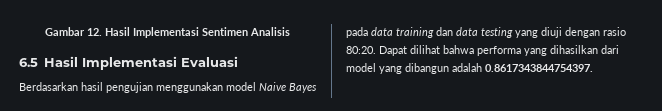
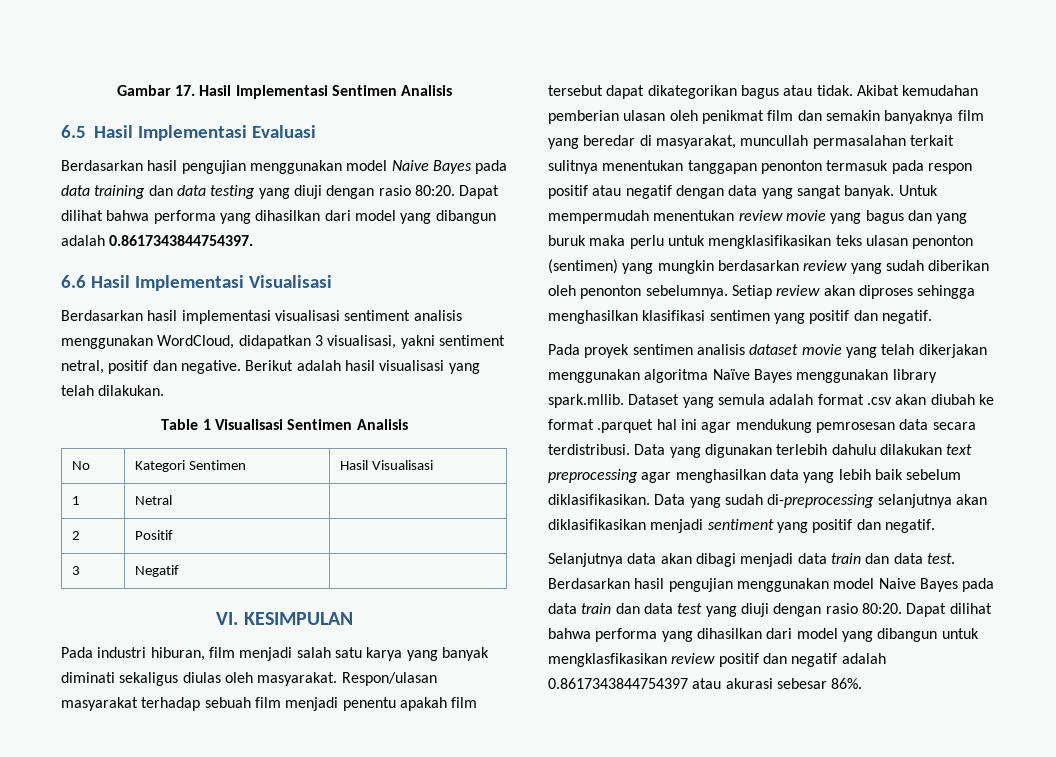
[87,28,102,36] 12. -> [175,85,196,96] 17.
(593, 68) none -> [61,275,332,291] [61,310,462,324] [61,335,505,349] [61,360,480,374] [61,385,165,396] [161,419,408,430] [72,461,91,470] [135,460,247,472] [340,460,434,470] [72,496,81,505] [135,495,173,505] [72,531,81,540] [135,530,174,540] [72,566,81,575] [135,565,180,577] [216,612,353,625] [61,647,489,661] [61,672,437,686] [61,697,478,711] [548,85,979,99] [548,110,984,124] [548,135,954,149] [548,160,972,174] [548,185,938,199] [548,210,968,224] [548,235,974,249] [548,259,990,274] [548,285,976,299] [548,310,932,324] [548,344,987,358] [548,369,937,383] [548,394,994,408] [548,419,976,433] [548,444,973,458] [548,469,962,483] [548,494,987,508] [548,519,935,533] [548,553,955,567] [548,578,995,592] [548,603,992,617] [548,628,979,642] [548,653,886,667] [548,678,863,689] // 6.6 Hasil Implementasi Visualisasi // Berdasarkan hasil implementasi visualisasi sentiment analisis menggunakan WordCloud, didapatkan 3 visualisasi, yakni sentiment netral, positif dan negative. Berikut adalah hasil visualisasi yang telah dilakukan. // Table 1 Visualisasi Sentimen Analisis // No | Kategori Sentimen | Hasil Visualisasi // 1 | Netral | // 2 | Positif | // 3 | Negatif | // VI. KESIMPULAN // Pada industri hiburan, film menjadi salah satu karya yang banyak diminati sekaligus diulas oleh masyarakat. Respon/ulasan masyarakat terhadap sebuah film menjadi penentu apakah film tersebut dapat dikategorikan bagus atau tidak. Akibat kemudahan pemberian ulasan oleh penikmat film dan semakin banyaknya film yang beredar di masyarakat, muncullah permasalahan terkait sulitnya menentukan tanggapan penonton termasuk pada respon positif atau negatif dengan data yang sangat banyak. Untuk mempermudah menentukan review movie yang bagus dan yang buruk maka perlu untuk mengklasifikasikan teks ulasan penonton (sentimen) yang mungkin berdasarkan review yang sudah diberikan oleh penonton sebelumnya. Setiap review akan diproses sehingga menghasilkan klasifikasi sentimen yang positif dan negatif. // Pada proyek sentimen analisis dataset movie yang telah dikerjakan menggunakan algoritma Naïve Bayes menggunakan library spark.mllib. Dataset yang semula adalah format .csv akan diubah ke format .parquet hal ini agar mendukung pemrosesan data secara terdistribusi. Data yang digunakan terlebih dahulu dilakukan text preprocessing agar menghasilkan data yang lebih baik sebelum diklasifikasikan. Data yang sudah di-preprocessing selanjutnya akan diklasifikasikan menjadi sentiment yang positif dan negatif. // Selanjutnya data akan dibagi menjadi data train dan data test. Berdasarkan hasil pengujian menggunakan model Naive Bayes pada data train dan data test yang diuji dengan rasio 80:20. Dapat dilihat bahwa performa yang dihasilkan dari model yang dibangun untuk mengklasfikasikan review positif dan negatif adalah 0.8617343844754397 atau akurasi sebesar 86%.

